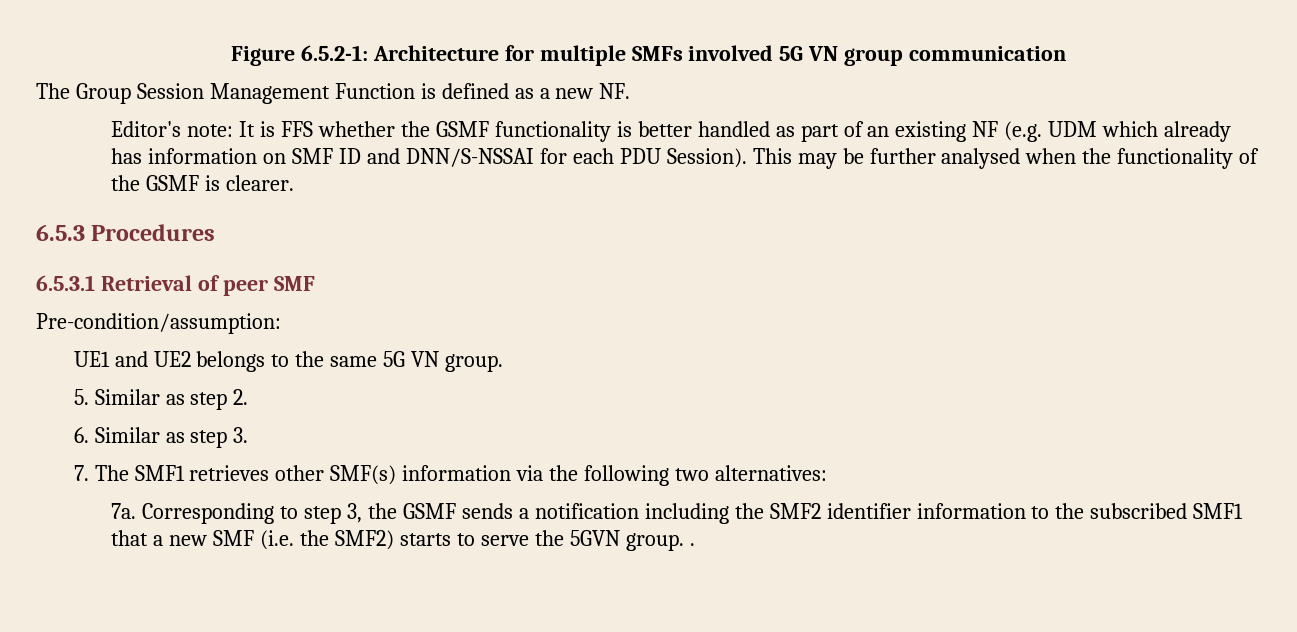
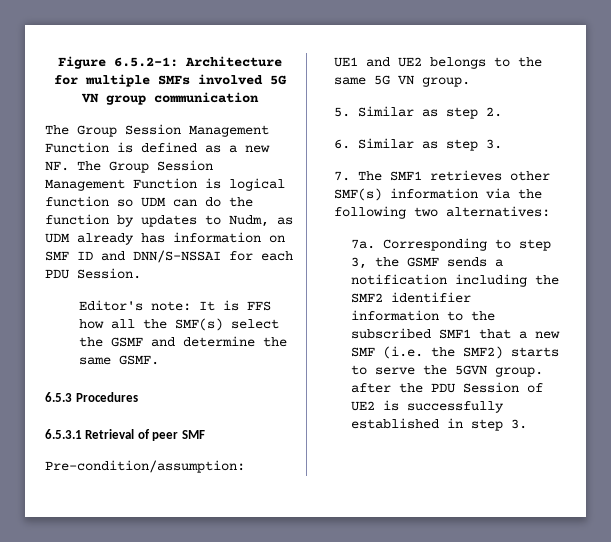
[111,121,1159,142] // Editor's note: It is FFS whether the GSMF functionality is better handled as part of an existing NF (e.g. UDM which -> [77,160,213,173] [45,178,285,191] [45,196,253,207] [45,214,293,227] [45,233,70,243] The Group Session Management Function is logical function so UDM can do the function by updates to Nudm, as UDM
[666,148,1260,169] [111,175,295,191] Session). This may be further analysed when the functionality of the GSMF is clearer. -> [77,268,141,279] [78,300,271,311] [78,318,279,331] [78,336,287,347] [78,355,159,365] Session. // Editor's note: It is FFS how all the SMF(s) select the GSMF and determine the same GSMF.
[689,543,695,546] . -> [350,382,543,393] [350,400,504,413] [350,418,527,431] after the PDU Session of UE2 is successfully established in step 3.

